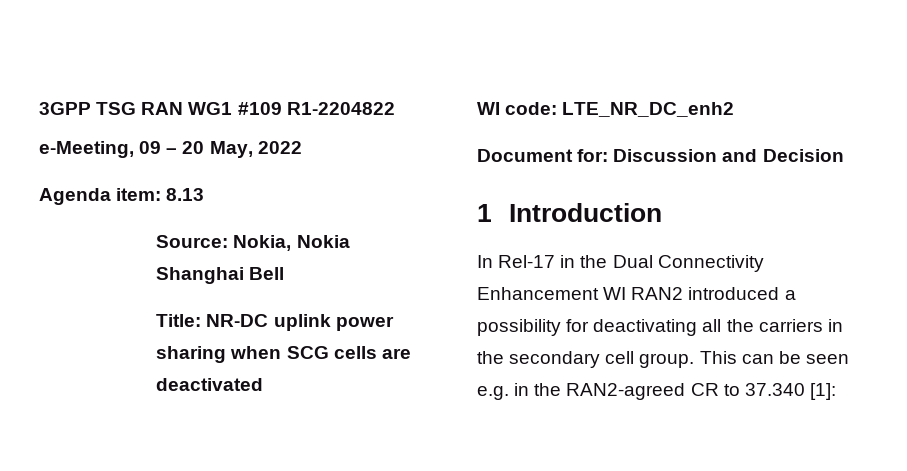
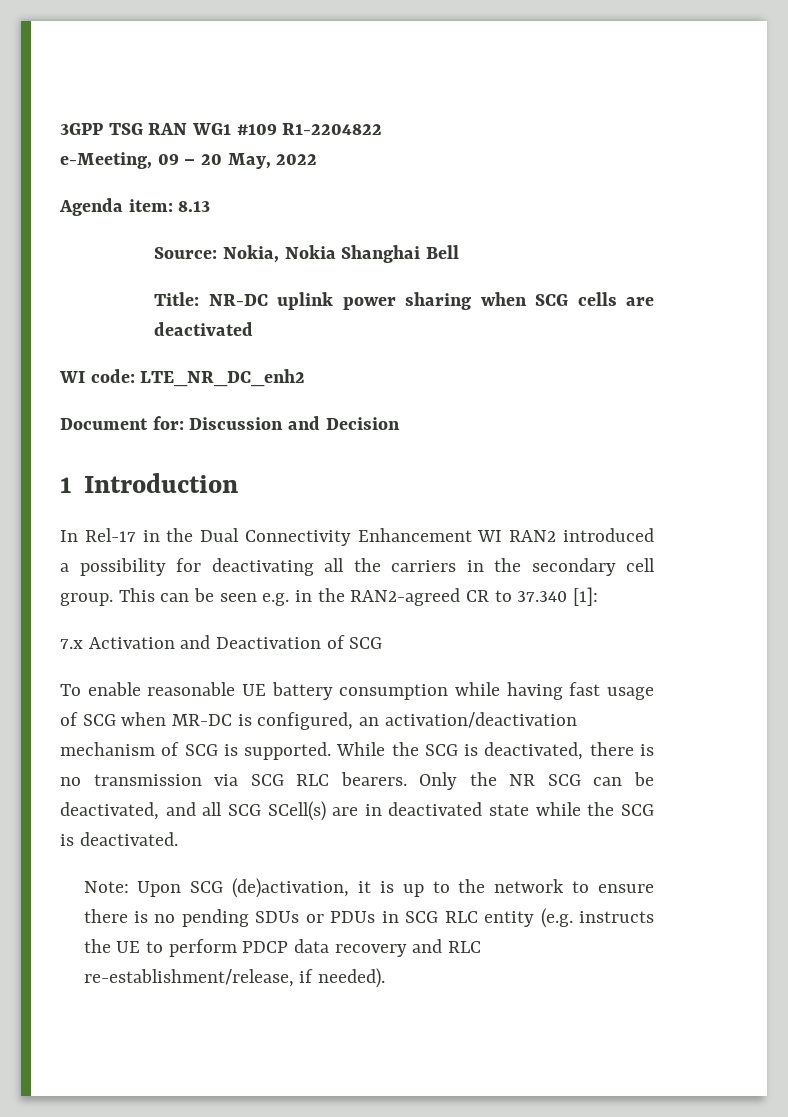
(836, 391) none -> [60,635,383,649] [60,682,654,700] [60,712,577,730] [60,742,654,760] [60,772,654,790] [60,801,654,821] [60,832,178,846] [83,878,654,898] [83,908,655,928] [83,939,481,957] [83,968,385,988] // 7.x Activation and Deactivation of SCG // To enable reasonable UE battery consumption while having fast usage of SCG when MR-DC is configured, an activation/deactivation mechanism of SCG is supported. While the SCG is deactivated, there is no transmission via SCG RLC bearers. Only the NR SCG can be deactivated, and all SCG SCell(s) are in deactivated state while the SCG is deactivated. // Note: Upon SCG (de)activation, it is up to the network to ensure there is no pending SDUs or PDUs in SCG RLC entity (e.g. instructs the UE to perform PDCP data recovery and RLC re-establishment/release, if needed).

